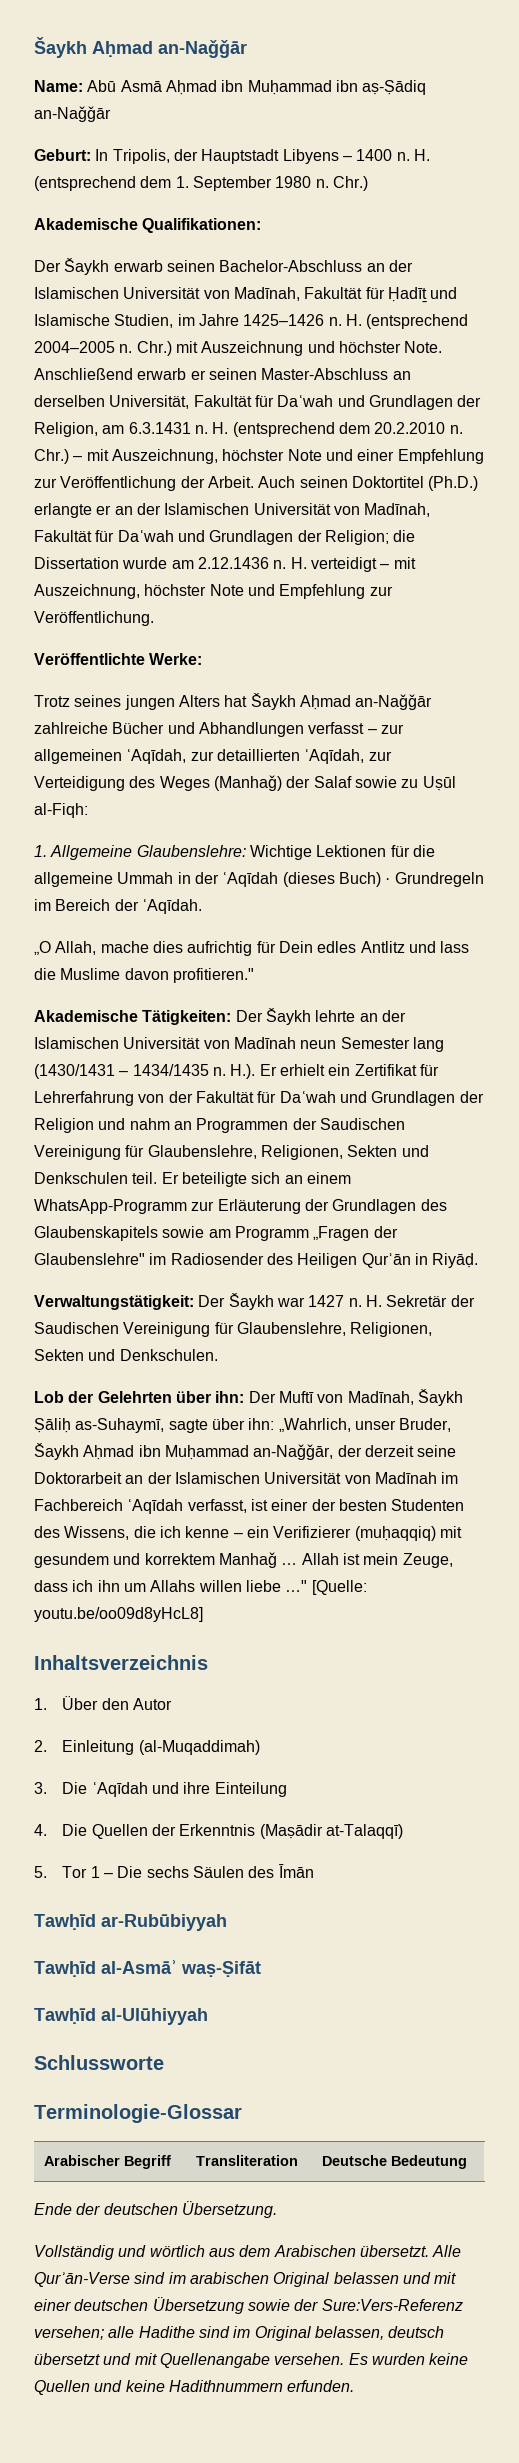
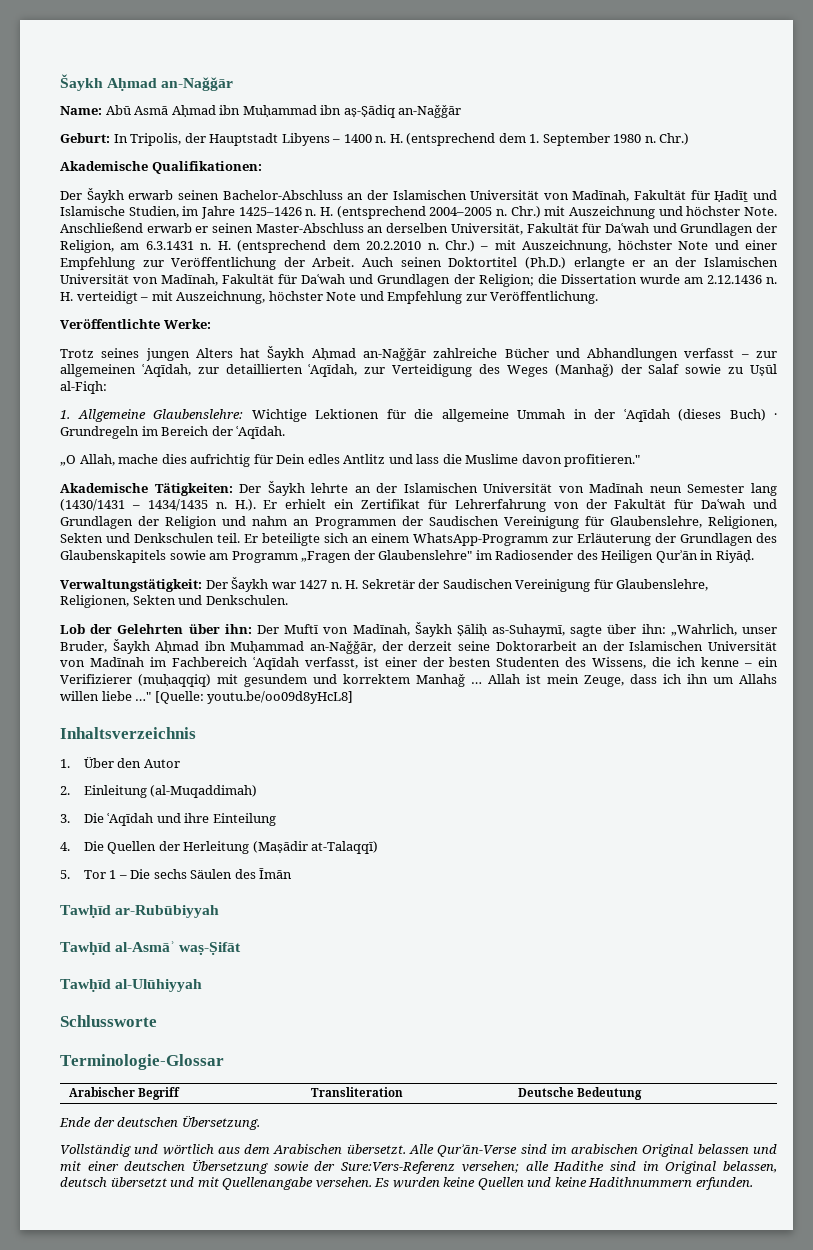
[179,1824,256,1836] Erkenntnis -> [183,841,250,854] Herleitung

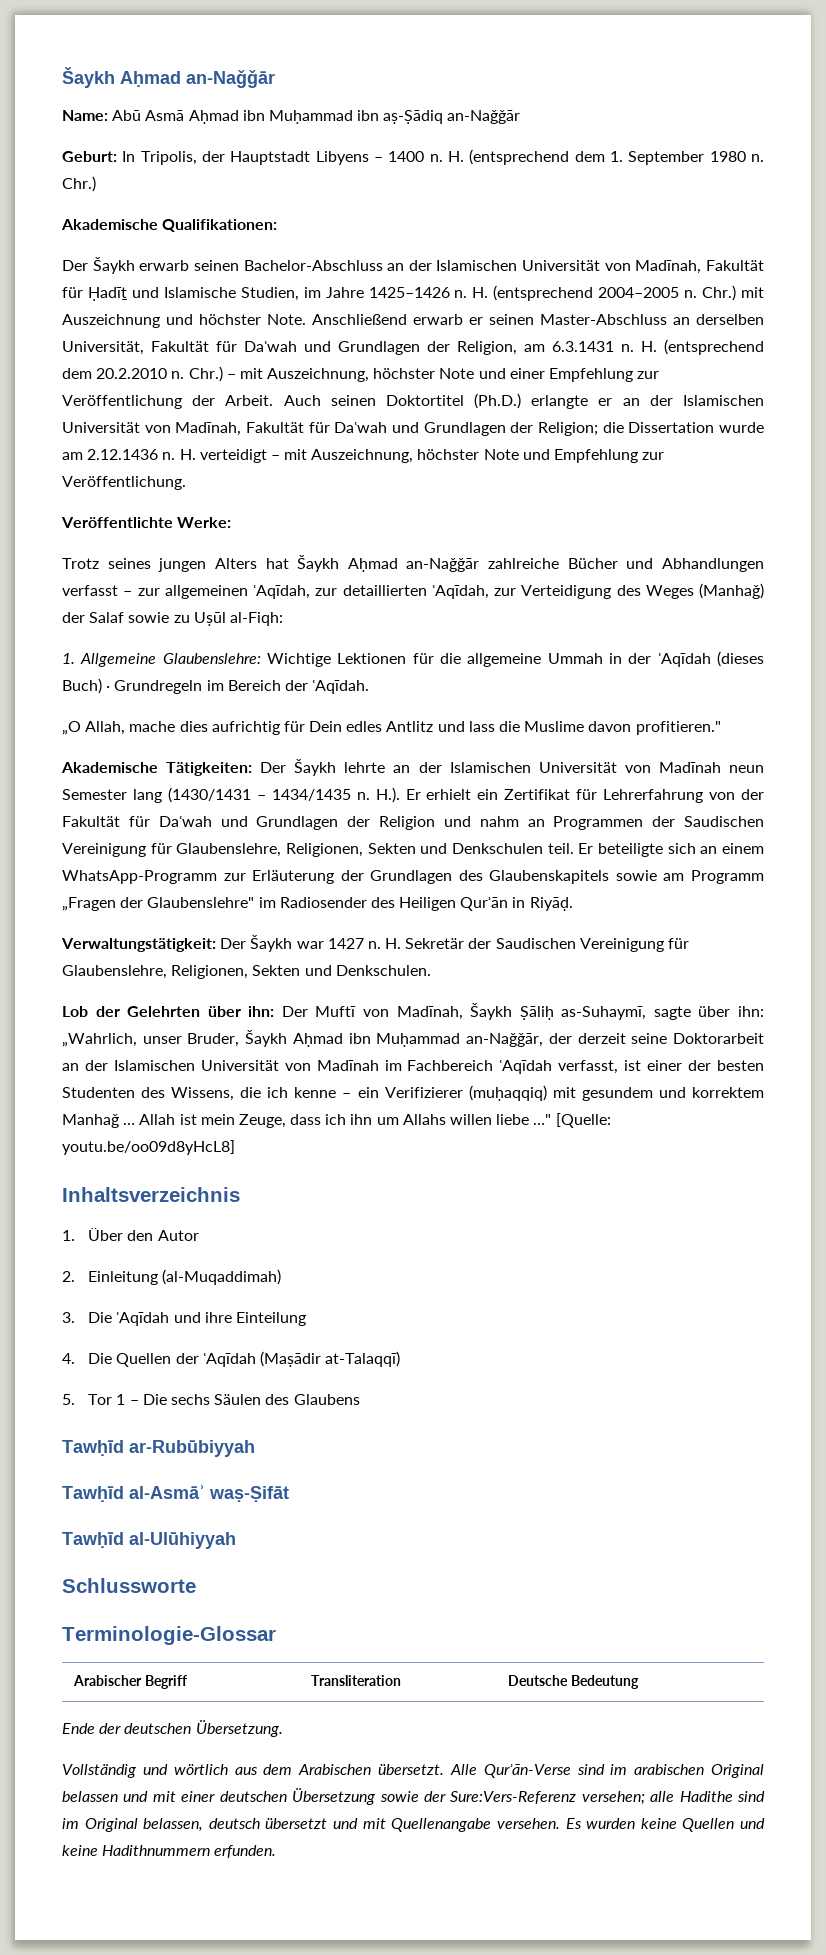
[183,841,250,854] Herleitung -> [202,1353,256,1367] ʿAqīdah
[259,868,293,879] Īmān -> [293,1394,360,1405] Glaubens

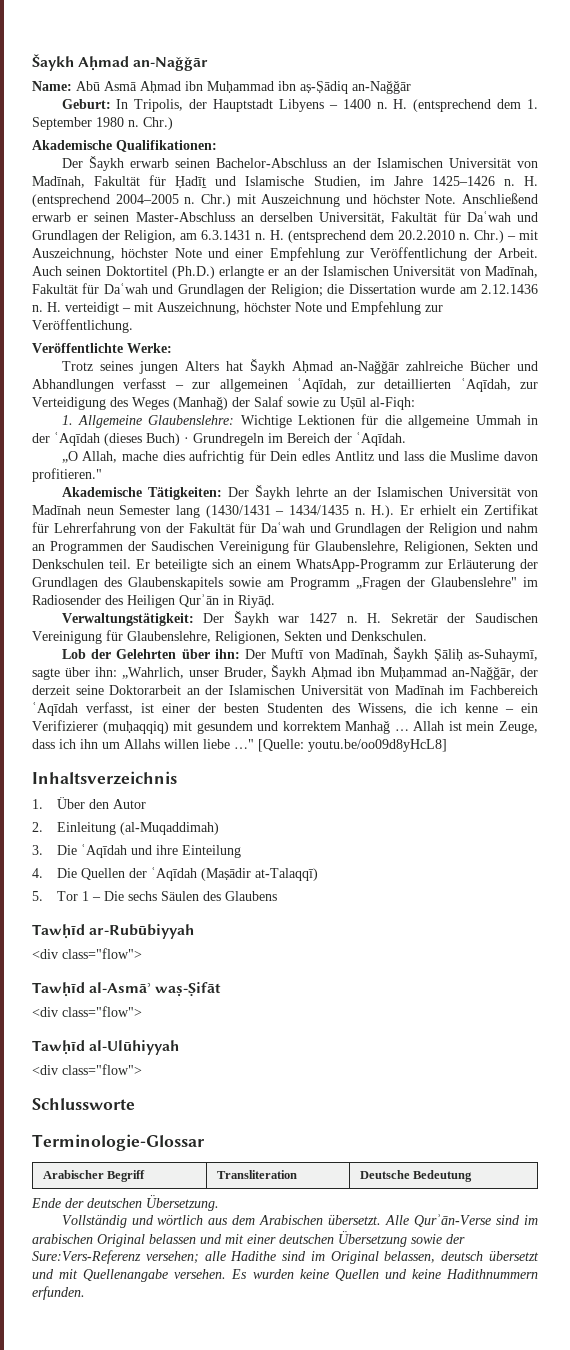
(255, 1448) none -> [32,948,142,959] // <div class="flow">
(289, 1494) none -> [32,1006,142,1017] // <div class="flow">
(236, 1540) none -> [32,1064,142,1075] // <div class="flow">

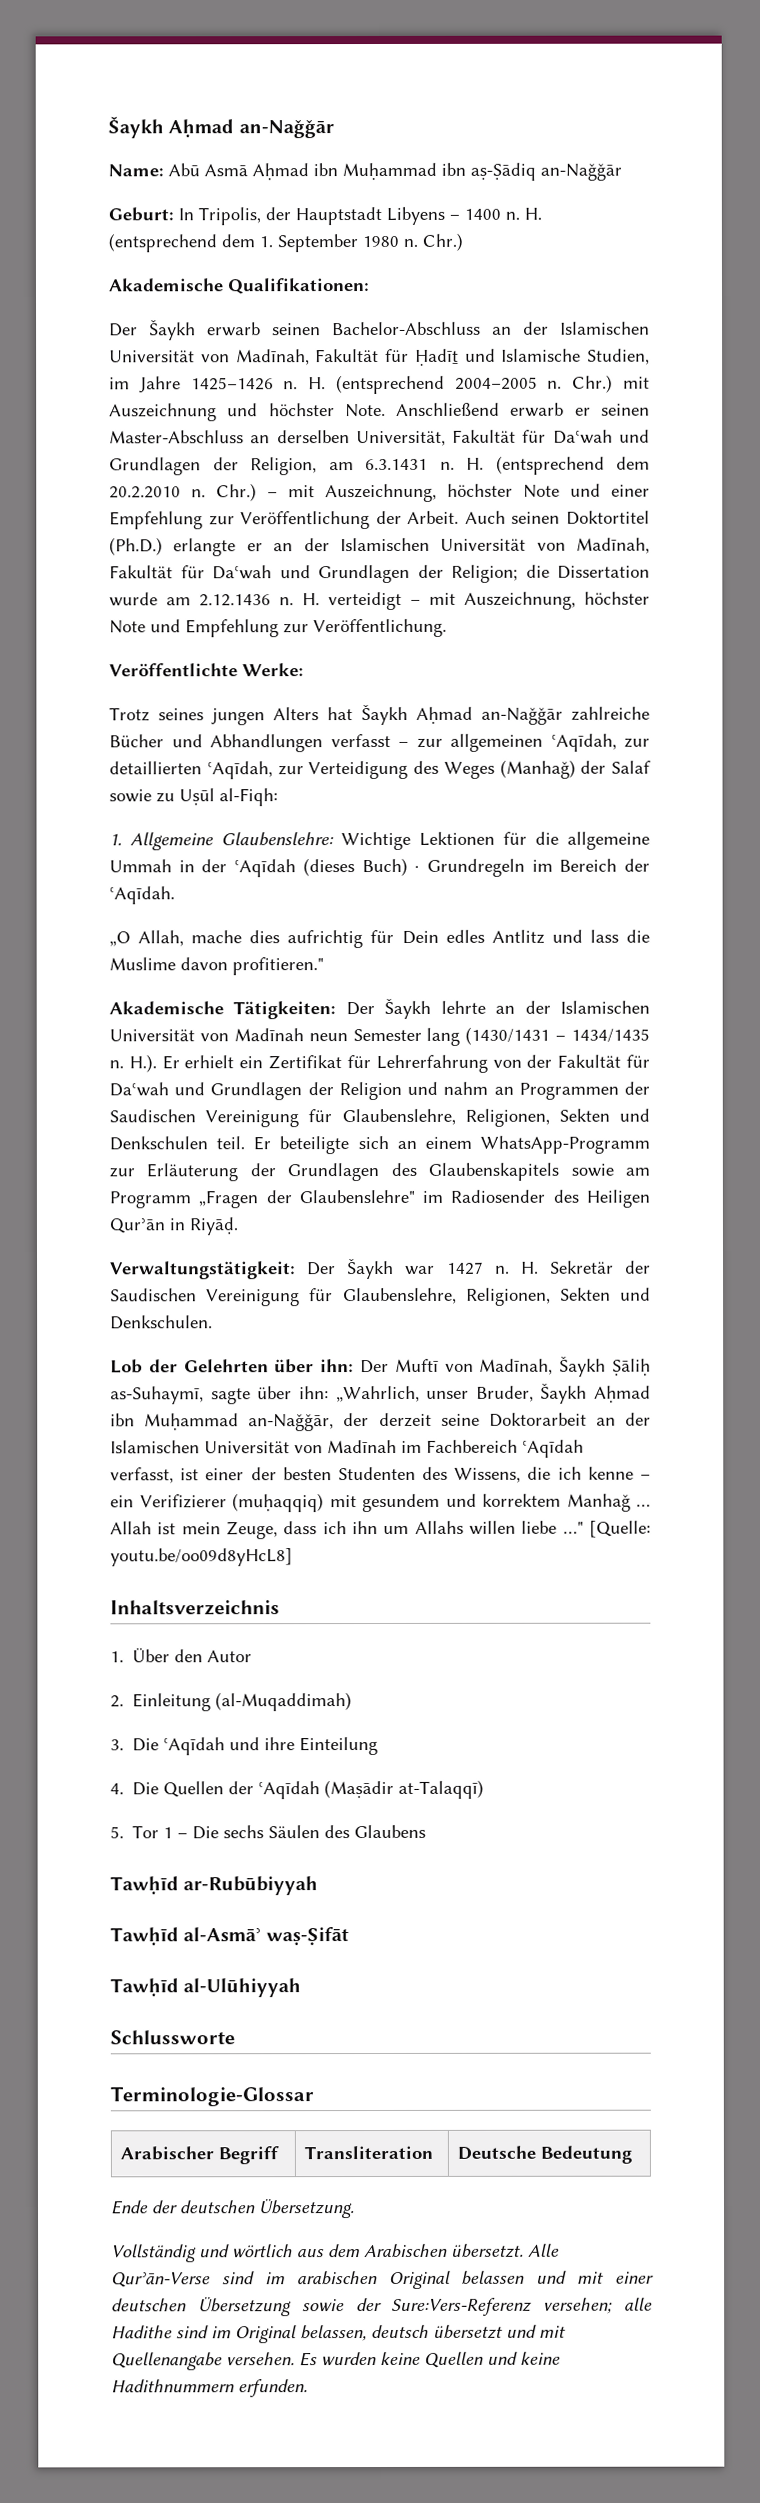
[32,948,142,959] // <div class="flow"> -> (319, 1886) none
[32,1006,142,1017] // <div class="flow"> -> (349, 1936) none
[32,1064,142,1075] // <div class="flow"> -> (302, 1988) none

